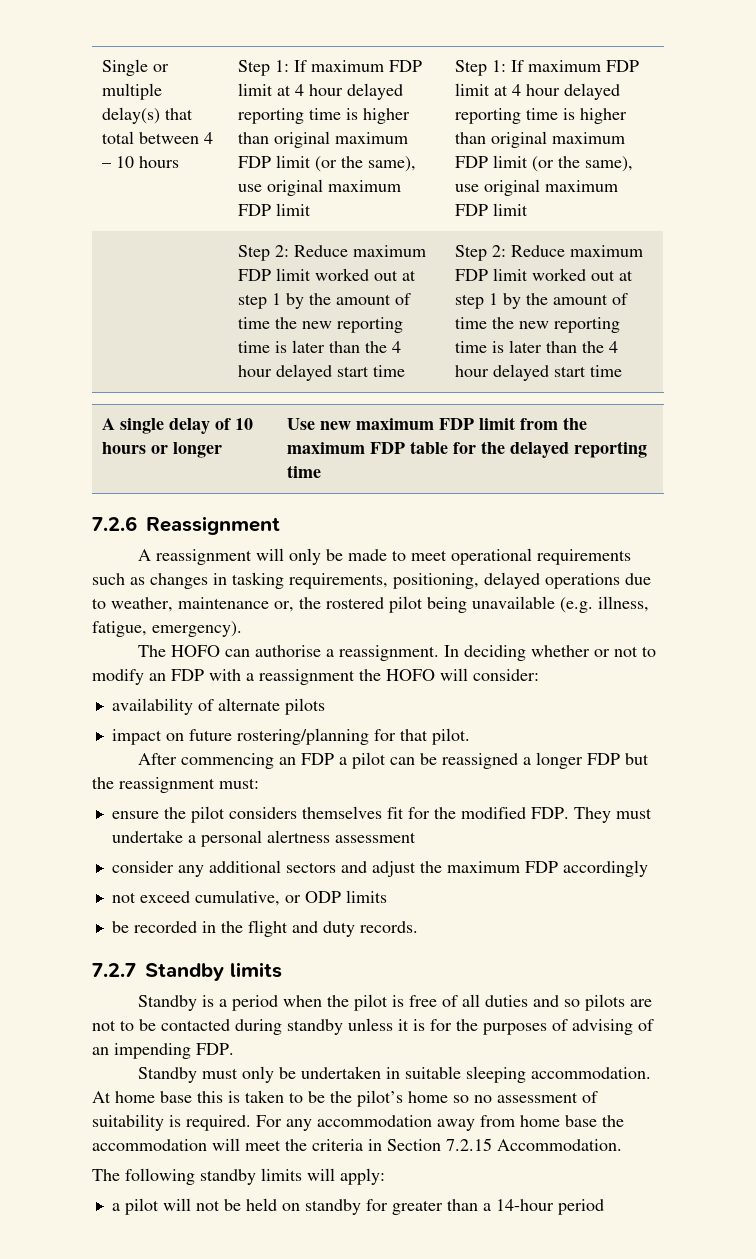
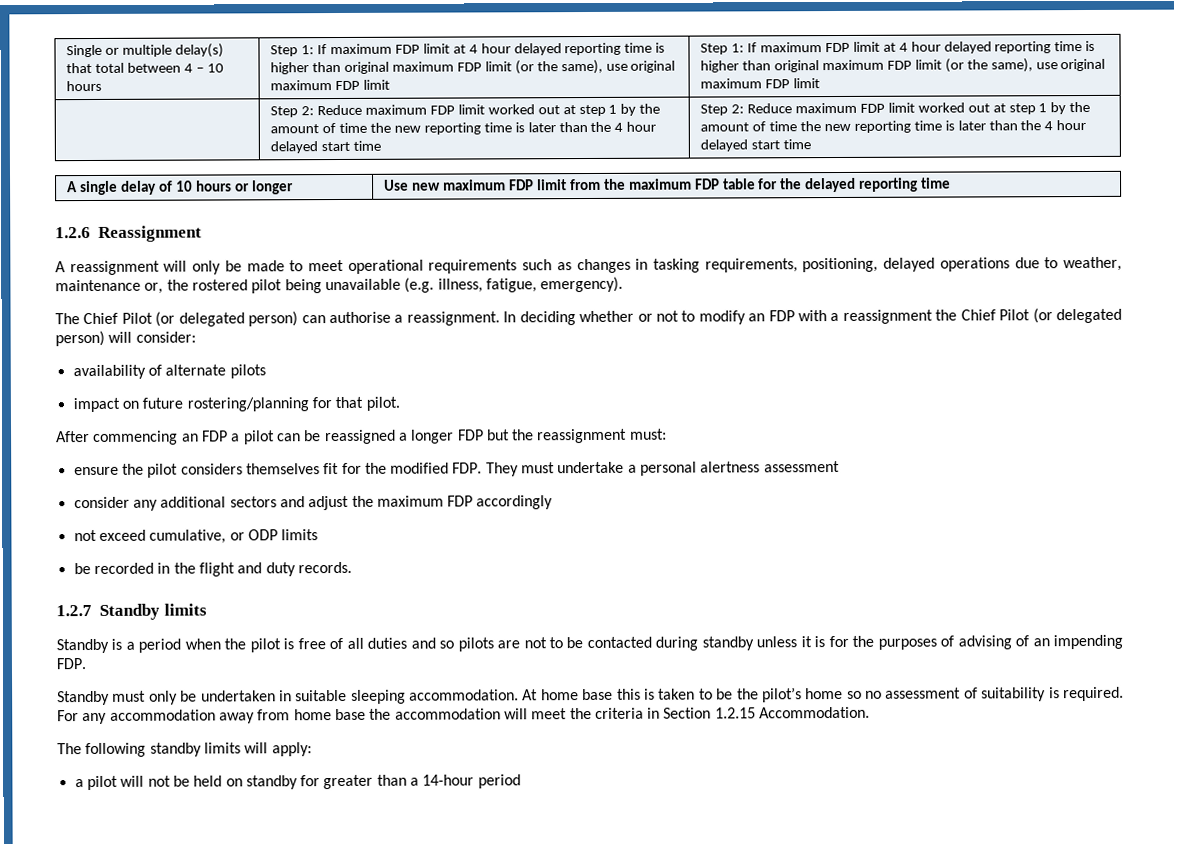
[92,516,137,531] 7.2.6 -> [55,227,91,239] 1.2.6
[171,645,221,657] HOFO -> [83,311,299,327] Chief Pilot (or delegated person)
[386,669,435,681] HOFO -> [960,308,1122,324] [55,330,105,347] Chief Pilot (or delegated person)
[92,963,136,977] 7.2.7 -> [56,604,92,617] 1.2.7
[446,1138,492,1151] 7.2.15 -> [714,707,756,719] 1.2.15

